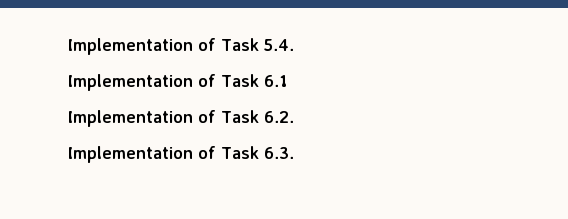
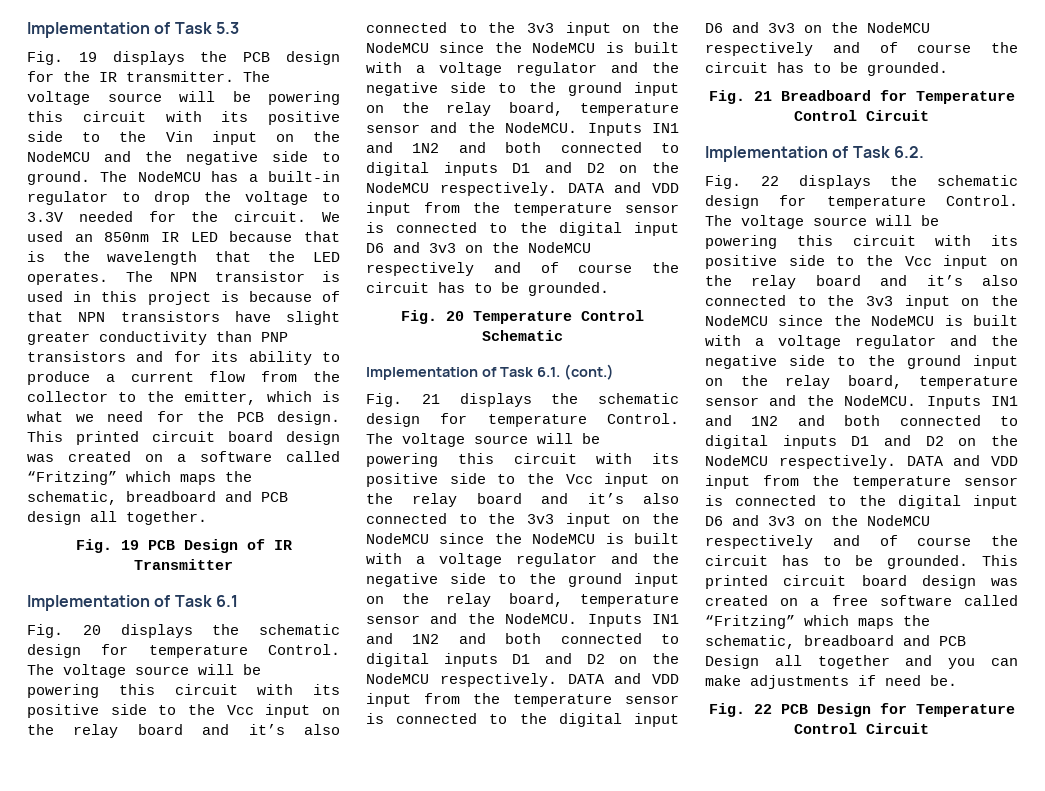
[68,38,294,55] [68,74,288,91] [68,110,294,127] [68,146,294,163] Implementation of Task 5.4. // Implementation of Task 6.1 // Implementation of Task 6.2. // Implementation of Task 6.3. -> [27,22,239,38] [27,51,340,65] [27,71,270,82] [27,91,340,105] [27,111,340,125] [27,131,340,145] [27,151,340,165] [27,171,340,185] [27,191,340,205] [27,211,341,222] [27,231,340,242] [27,251,340,265] [27,271,340,285] [27,291,340,305] [27,311,340,325] [27,331,288,345] [27,351,340,365] [27,371,341,385] [27,391,340,405] [27,411,340,425] [27,431,340,445] [27,451,340,462] [27,471,252,485] [27,491,288,505] [27,511,207,525] [75,539,292,553] [134,559,233,570] [27,595,238,611] [27,624,340,638] [27,644,340,658] [27,664,261,678] [27,684,340,698] [27,704,340,718] [27,724,340,738] [366,22,679,36] [366,42,679,53] [366,62,679,76] [366,82,679,96] [366,102,679,116] [366,122,679,136] [366,142,679,153] [366,162,679,176] [366,182,679,196] [366,202,679,216] [366,222,679,236] [366,242,591,253] [366,262,679,276] [366,282,609,296] [401,310,644,324] [482,330,563,341] [366,364,614,380] [366,393,679,407] [366,413,679,427] [366,433,600,447] [366,453,679,467] [366,473,679,487] [366,493,679,507] [366,513,679,527] [366,533,679,544] [366,553,679,567] [366,573,679,587] [366,593,679,607] [366,613,679,627] [366,633,679,644] [366,653,679,667] [366,673,679,687] [366,693,679,707] [366,713,679,727] [705,22,930,33] [705,42,1018,56] [705,62,948,76] [708,90,1015,104] [794,110,929,121] [705,146,924,162] [705,175,1018,189] [705,195,1018,209] [705,215,939,229] [705,235,1018,249] [705,255,1018,269] [705,275,1018,289] [705,295,1018,309] [705,315,1018,326] [705,335,1018,349] [705,355,1018,369] [705,375,1018,389] [705,395,1018,409] [705,415,1018,426] [705,435,1018,449] [705,455,1018,469] [705,475,1018,489] [705,495,1018,509] [705,515,930,526] [705,535,1018,549] [705,555,1018,569] [705,575,1018,589] [705,595,1018,606] [705,615,930,629] [705,635,966,649] [705,655,1018,669] [705,675,957,689] [708,703,1015,717] [794,723,929,734] Implementation of Task 5.3 // Fig. 19 displays the PCB design for the IR transmitter. The voltage source will be powering this circuit with its positive side to the Vin input on the NodeMCU and the negative side to ground. The NodeMCU has a built-in regulator to drop the voltage to 3.3V needed for the circuit. We used an 850nm IR LED because that is the wavelength that the LED operates. The NPN transistor is used in this project is because of that NPN transistors have slight greater conductivity than PNP transistors and for its ability to produce a current flow from the collector to the emitter, which is what we need for the PCB design. This printed circuit board design was created on a software called “Fritzing” which maps the schematic, breadboard and PCB design all together. // Fig. 19 PCB Design of IR Transmitter // Implementation of Task 6.1 // Fig. 20 displays the schematic design for temperature Control. The voltage source will be powering this circuit with its positive side to the Vcc input on the relay board and it’s also connected to the 3v3 input on the NodeMCU since the NodeMCU is built with a voltage regulator and the negative side to the ground input on the relay board, temperature sensor and the NodeMCU. Inputs IN1 and 1N2 and both connected to digital inputs D1 and D2 on the NodeMCU respectively. DATA and VDD input from the temperature sensor is connected to the digital input D6 and 3v3 on the NodeMCU respectively and of course the circuit has to be grounded. // Fig. 20 Temperature Control Schematic // Implementation of Task 6.1. (cont.) // Fig. 21 displays the schematic design for temperature Control. The voltage source will be powering this circuit with its positive side to the Vcc input on the relay board and it’s also connected to the 3v3 input on the NodeMCU since the NodeMCU is built with a voltage regulator and the negative side to the ground input on the relay board, temperature sensor and the NodeMCU. Inputs IN1 and 1N2 and both connected to digital inputs D1 and D2 on the NodeMCU respectively. DATA and VDD input from the temperature sensor is connected to the digital input D6 and 3v3 on the NodeMCU respectively and of course the circuit has to be grounded. // Fig. 21 Breadboard for Temperature Control Circuit // Implementation of Task 6.2. // Fig. 22 displays the schematic design for temperature Control. The voltage source will be powering this circuit with its positive side to the Vcc input on the relay board and it’s also connected to the 3v3 input on the NodeMCU since the NodeMCU is built with a voltage regulator and the negative side to the ground input on the relay board, temperature sensor and the NodeMCU. Inputs IN1 and 1N2 and both connected to digital inputs D1 and D2 on the NodeMCU respectively. DATA and VDD input from the temperature sensor is connected to the digital input D6 and 3v3 on the NodeMCU respectively and of course the circuit has to be grounded. This printed circuit board design was created on a free software called “Fritzing” which maps the schematic, breadboard and PCB Design all together and you can make adjustments if need be. // Fig. 22 PCB Design for Temperature Control Circuit

